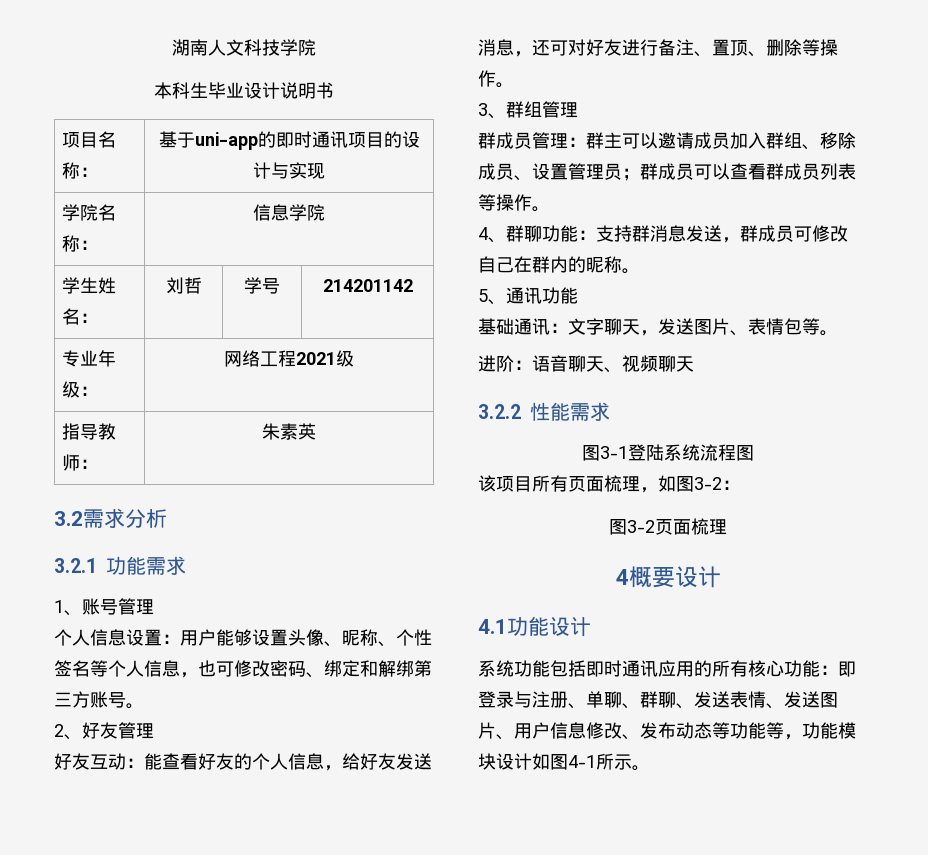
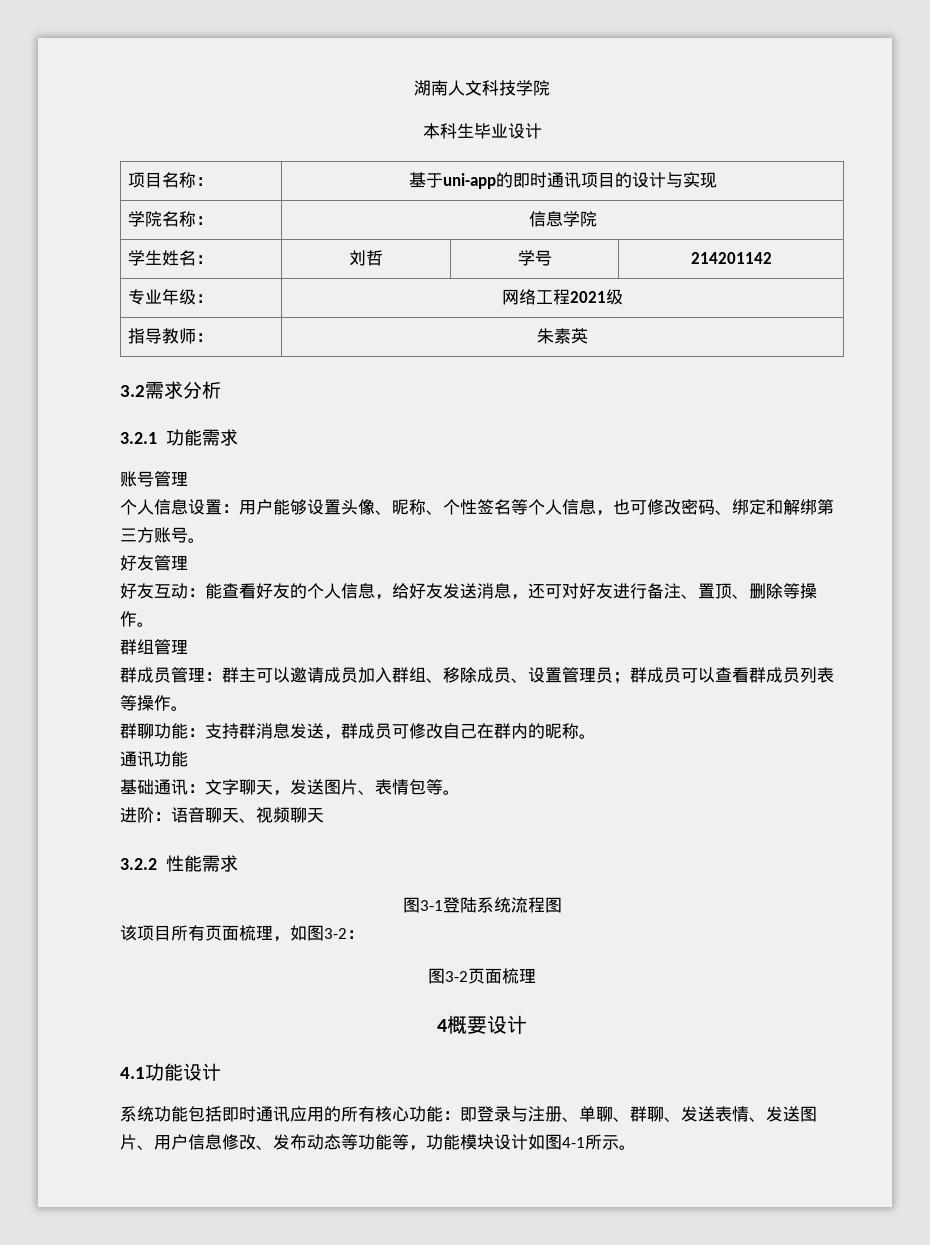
[280,82,334,99] 说明书 -> (542, 131) none
[54,600,82,616] 1、 -> (238, 437) none
[54,724,82,740] 2、 -> (205, 540) none
[478,103,506,119] 3、 -> (154, 624) none
[478,227,506,243] 4、 -> (188, 708) none
[478,289,506,305] 5、 -> (596, 736) none

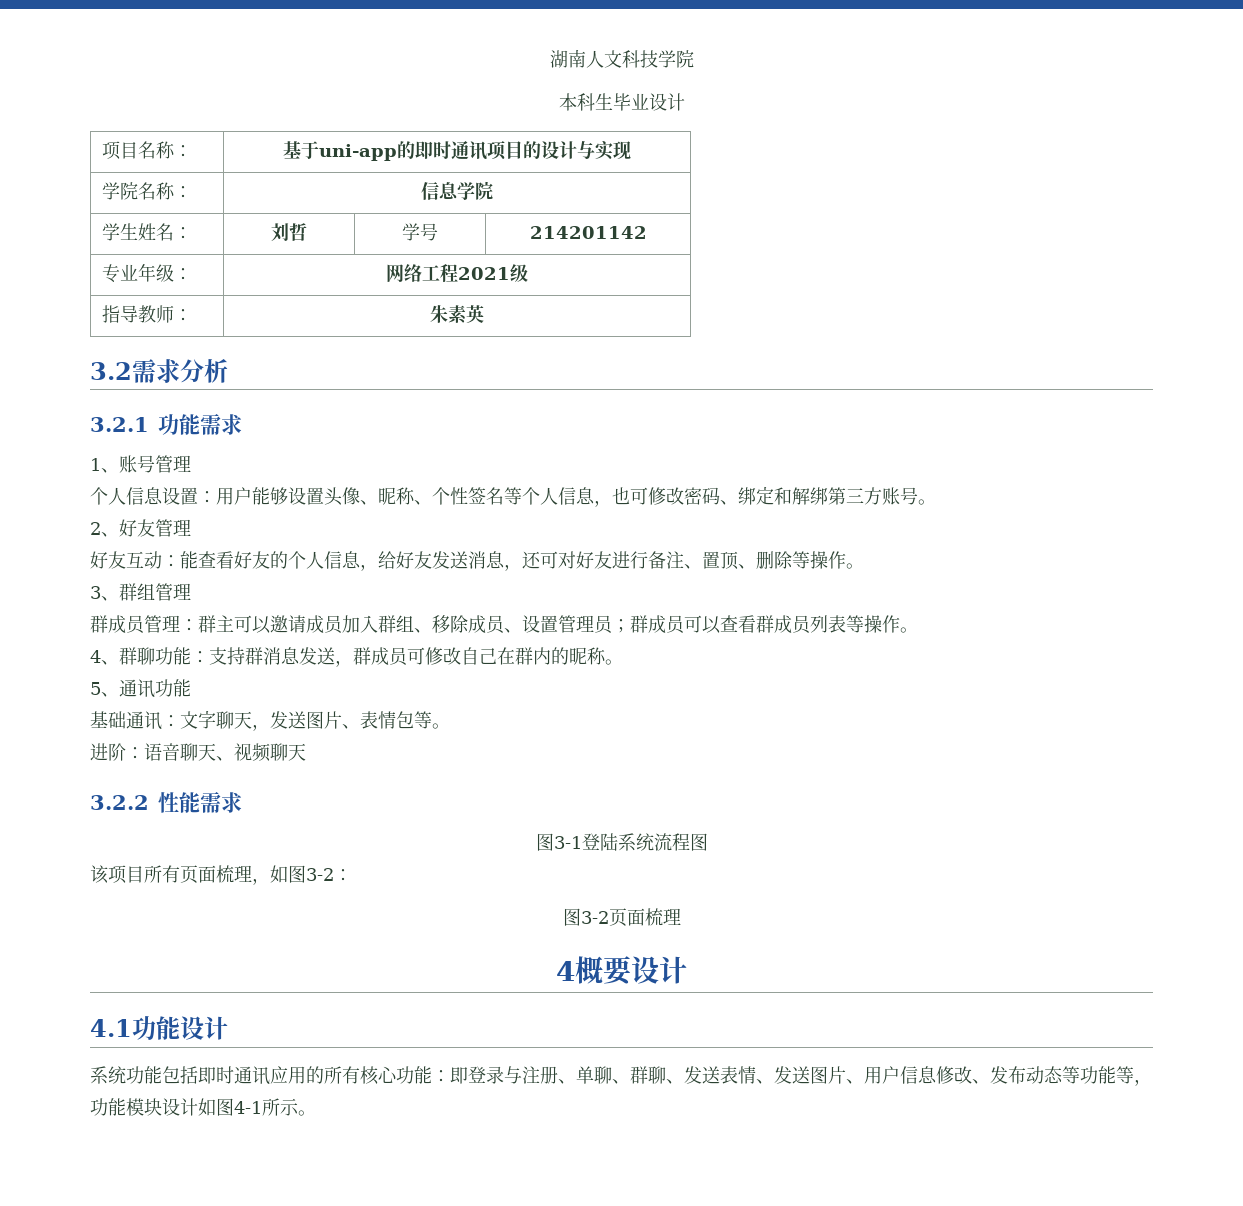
(238, 437) none -> [90,458,119,473] 1、
(205, 540) none -> [90,522,119,537] 2、
(154, 624) none -> [90,586,119,601] 3、
(188, 708) none -> [90,650,119,665] 4、
(596, 736) none -> [90,682,119,697] 5、

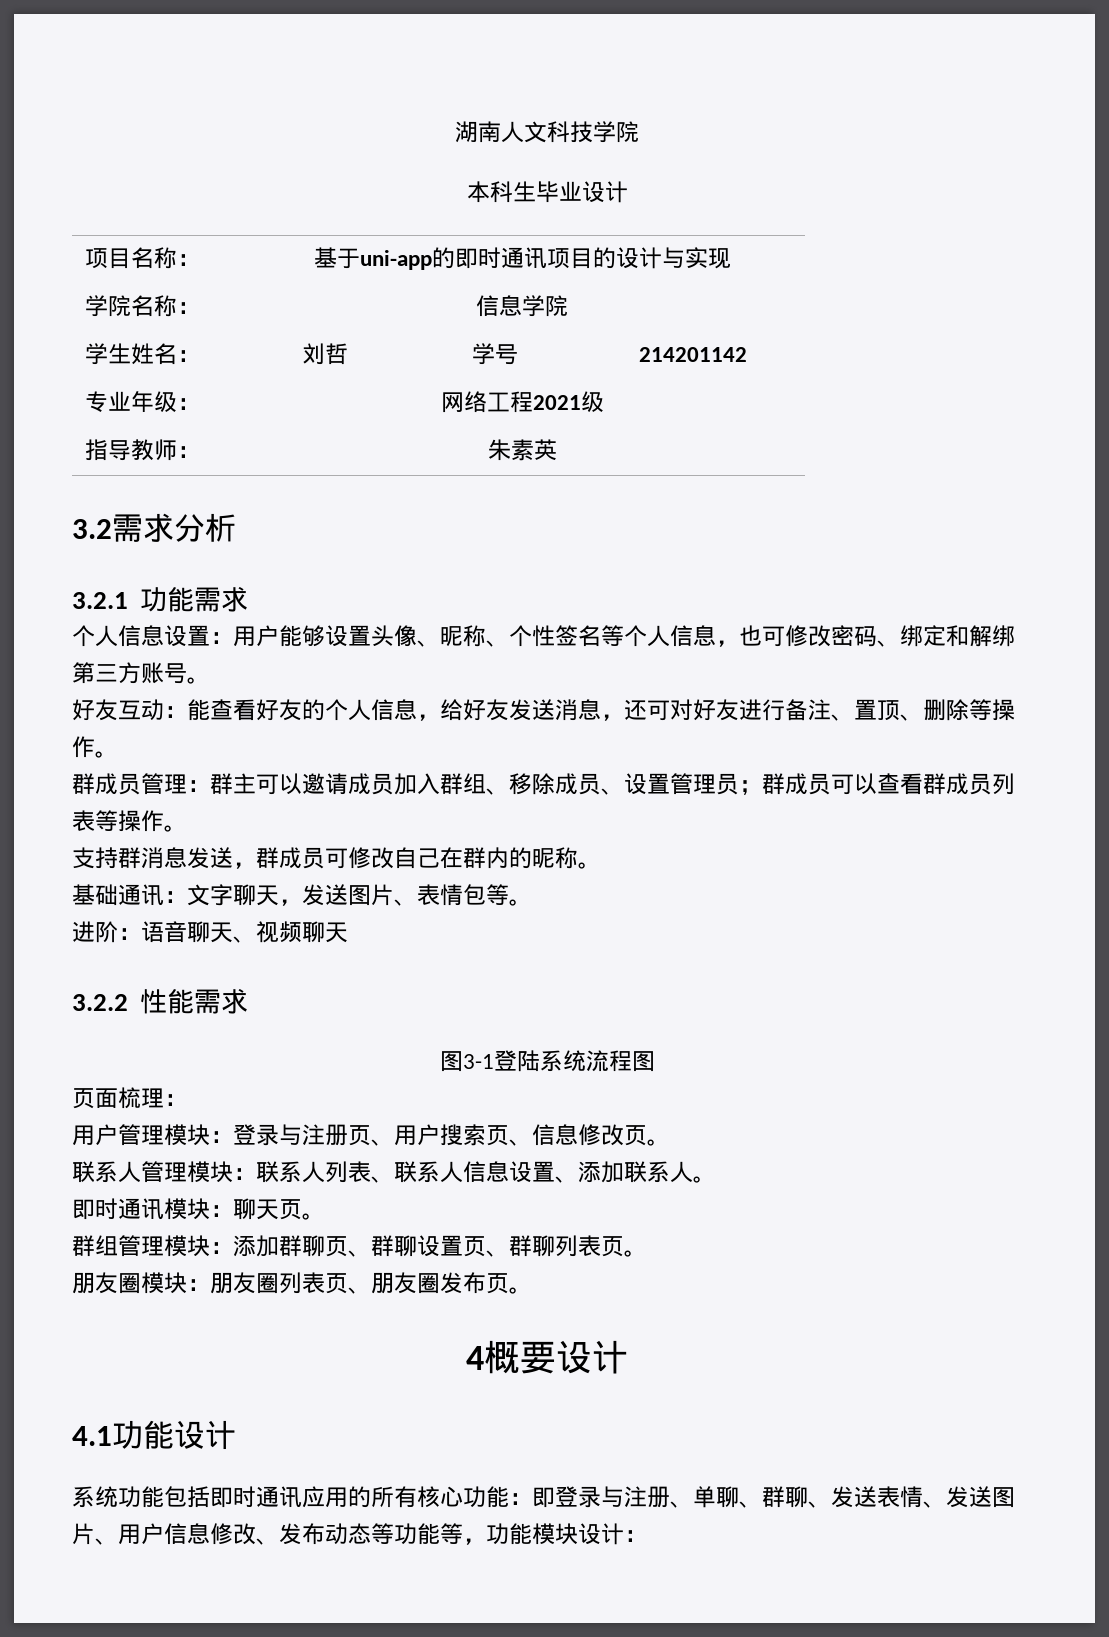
[90,455,191,473] // 1、账号管理 -> (248, 599) none
[90,519,191,537] // 2、好友管理 -> (210, 680) none
[90,583,191,601] // 3、群组管理 -> (118, 754) none
[90,647,209,665] 4、群聊功能： -> (187, 828) none
[90,679,191,698] // 5、通讯功能 -> (601, 865) none
[90,865,352,885] [562,908,681,927] 该项目所有页面梳理，如图3-2： // 图3-2页面梳理 -> [72,1087,187,1109] [72,1124,670,1146] [72,1161,716,1183] [72,1198,325,1220] [72,1235,647,1257] [72,1272,532,1294] 页面梳理： // 用户管理模块：登录与注册页、用户搜索页、信息修改页。 // 联系人管理模块：联系人列表、联系人信息设置、添加联系人。 // 即时通讯模块：聊天页。 // 群组管理模块：添加群聊页、群聊设置页、群聊列表页。 // 朋友圈模块：朋友圈列表页、朋友圈发布页。
[198,1098,316,1116] 如图4-1所示。 -> [624,1530,647,1542] ：

